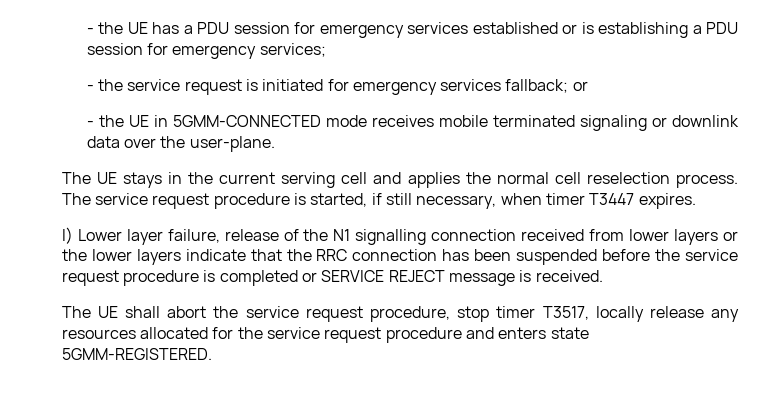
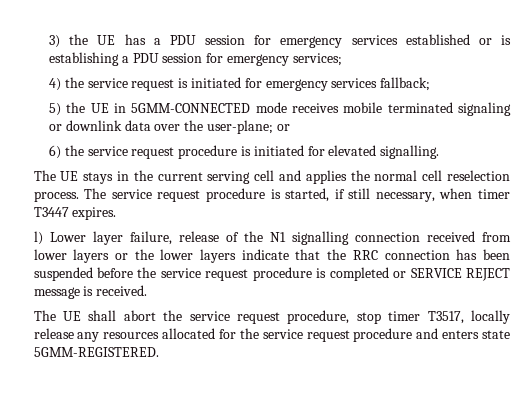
[86,28,94,34] - -> [49,35,61,48] 3)
[86,85,94,91] - -> [49,78,62,91] 4)
[572,81,588,91] [86,121,94,127] or // - -> [49,103,62,116] // 5)
[189,136,275,152] user-plane. -> [207,120,290,134] [49,145,440,159] user-plane; or // 6) the service request procedure is initiated for elevated signalling.

